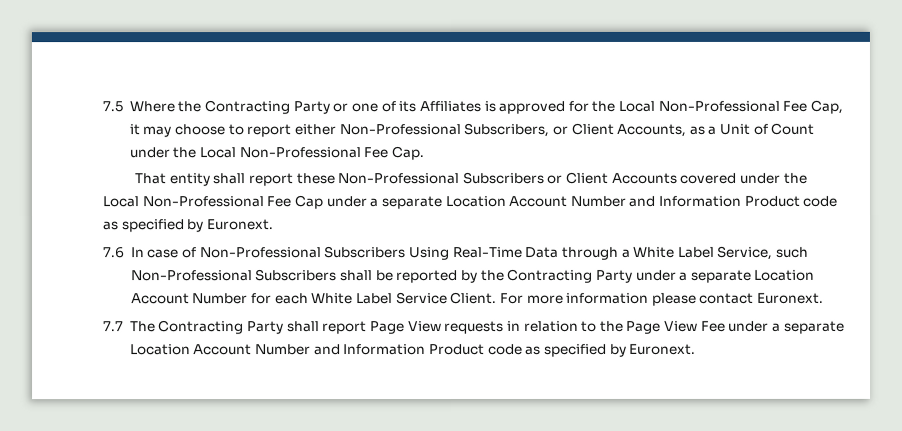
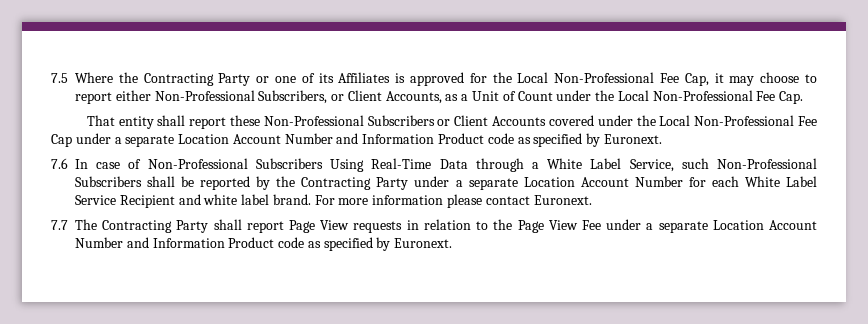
[450,291,498,305] Client. -> [119,194,311,208] Recipient and white label brand.

